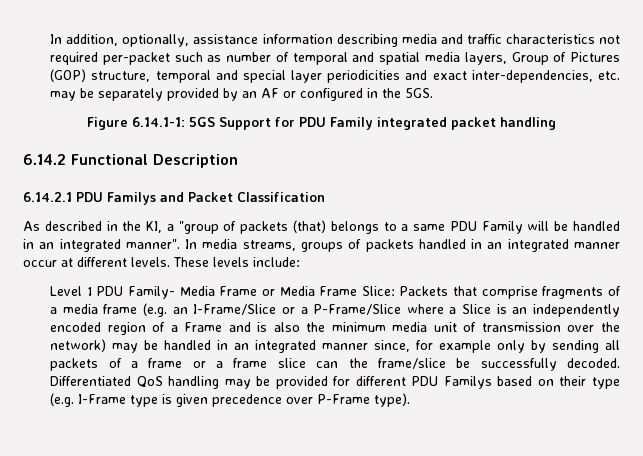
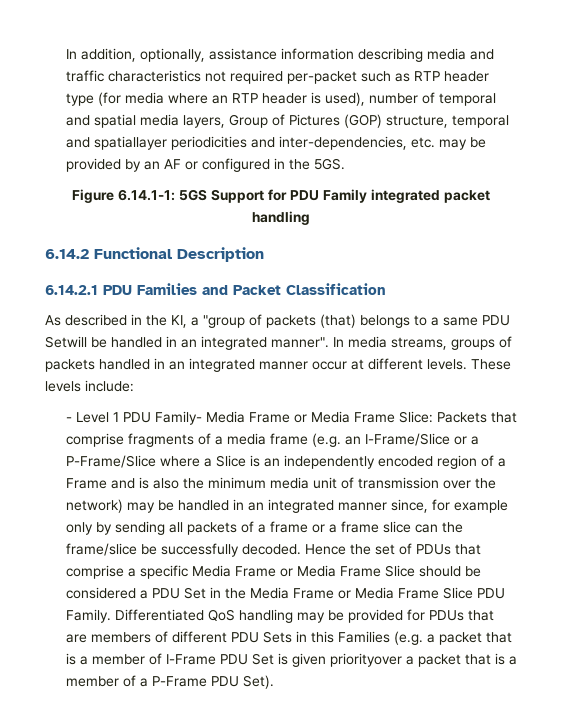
(222, 58) none -> [413,71,489,82] [65,92,365,106] RTP header type (for media where an RTP header is used),
[242,70,323,83] special layer -> [93,136,167,150] spatiallayer
[432,71,467,80] exact -> (275, 142) none
[98,88,164,101] separately -> (486, 142) none
[107,192,156,205] Familys -> [137,283,197,295] Families
[481,221,550,234] Family will -> [45,336,87,348] Setwill
(300, 262) none -> [65,417,72,422] -
(620, 363) none -> [304,543,481,555] [65,565,481,579] [65,587,505,599] [65,609,111,623] Hence the set of PDUs that comprise a specific Media Frame or Media Frame Slice should be considered a PDU Set in the Media Frame or Media Frame Slice PDU Family.
[355,376,621,389] [50,393,411,407] different PDU Familys based on their type (e.g. I-Frame type is given precedence over P-Frame type). -> [428,610,494,621] [65,631,512,645] [65,653,517,667] [65,675,274,689] PDUs that are members of different PDU Sets in this Families (e.g. a packet that is a member of I-Frame PDU Set is given priorityover a packet that is a member of a P-Frame PDU Set).

